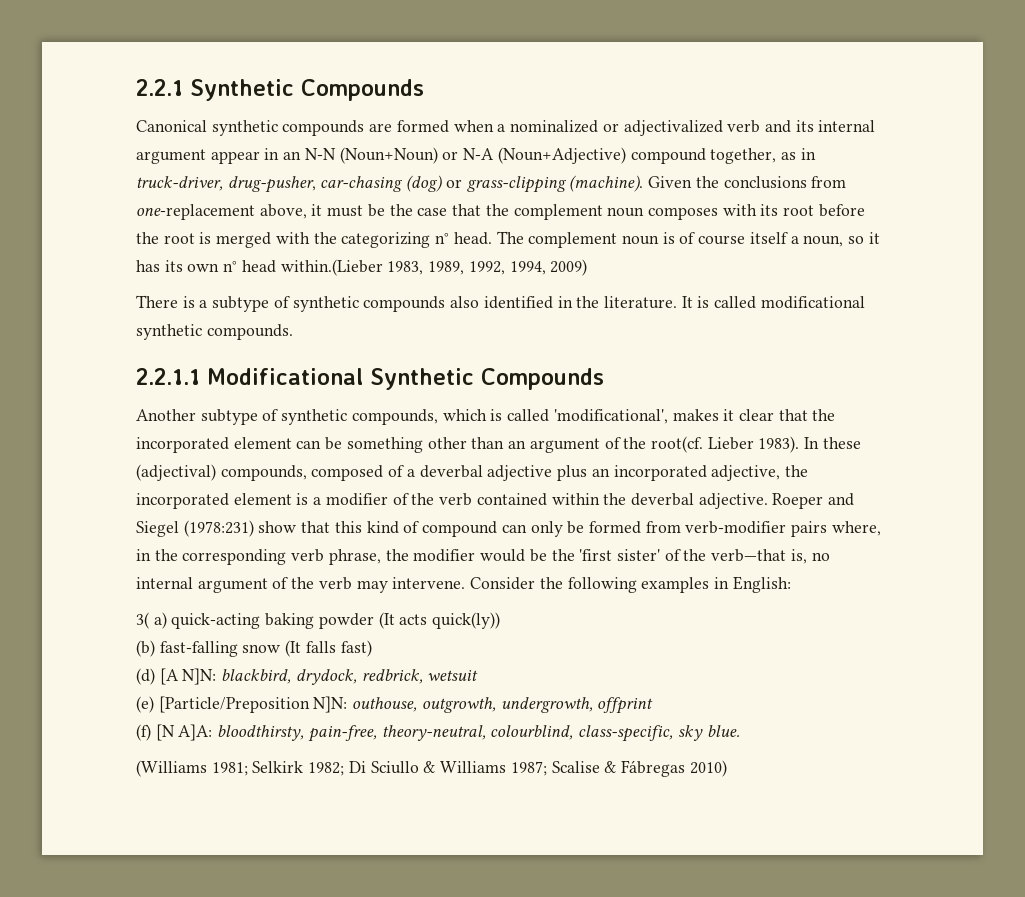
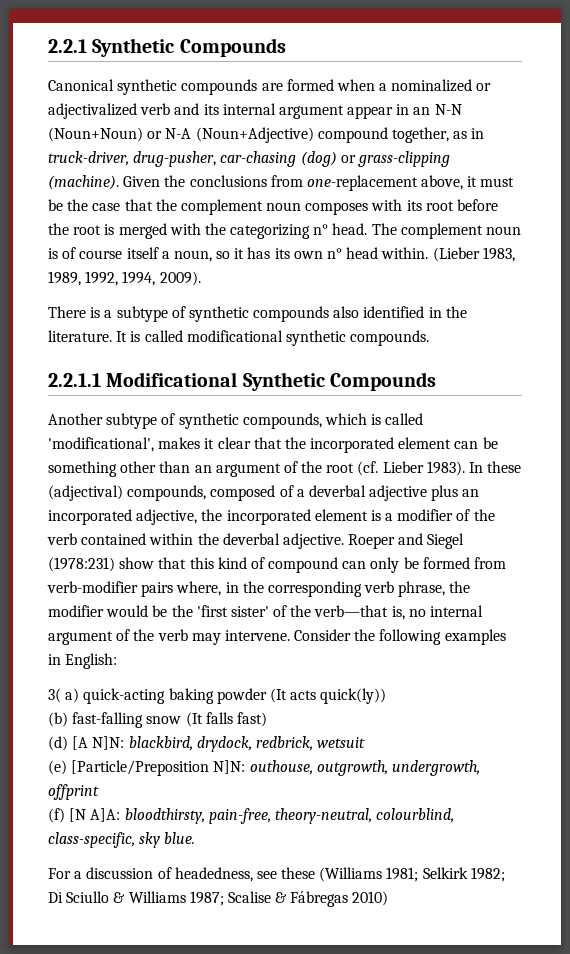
[280,259,383,276] within.(Lieber -> [381,247,480,262] within. (Lieber
[550,259,588,276] 2009) -> [159,271,201,286] 2009).
[650,436,703,453] root(cf. -> [326,461,379,476] root (cf.
(740, 731) none -> [48,867,316,882] For a discussion of headedness, see these

